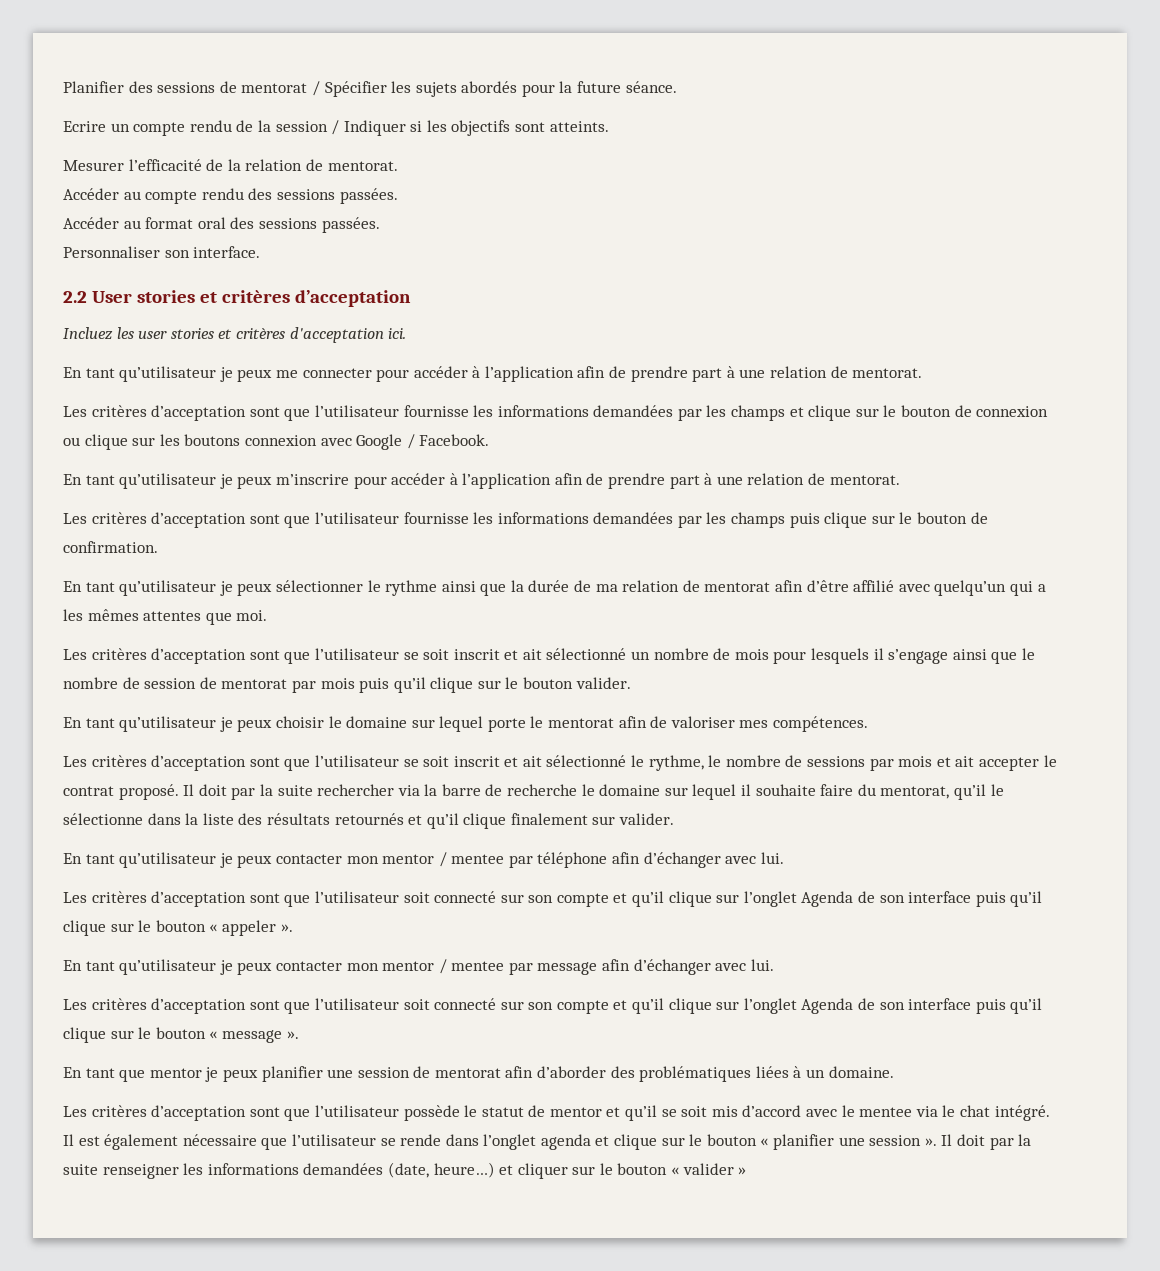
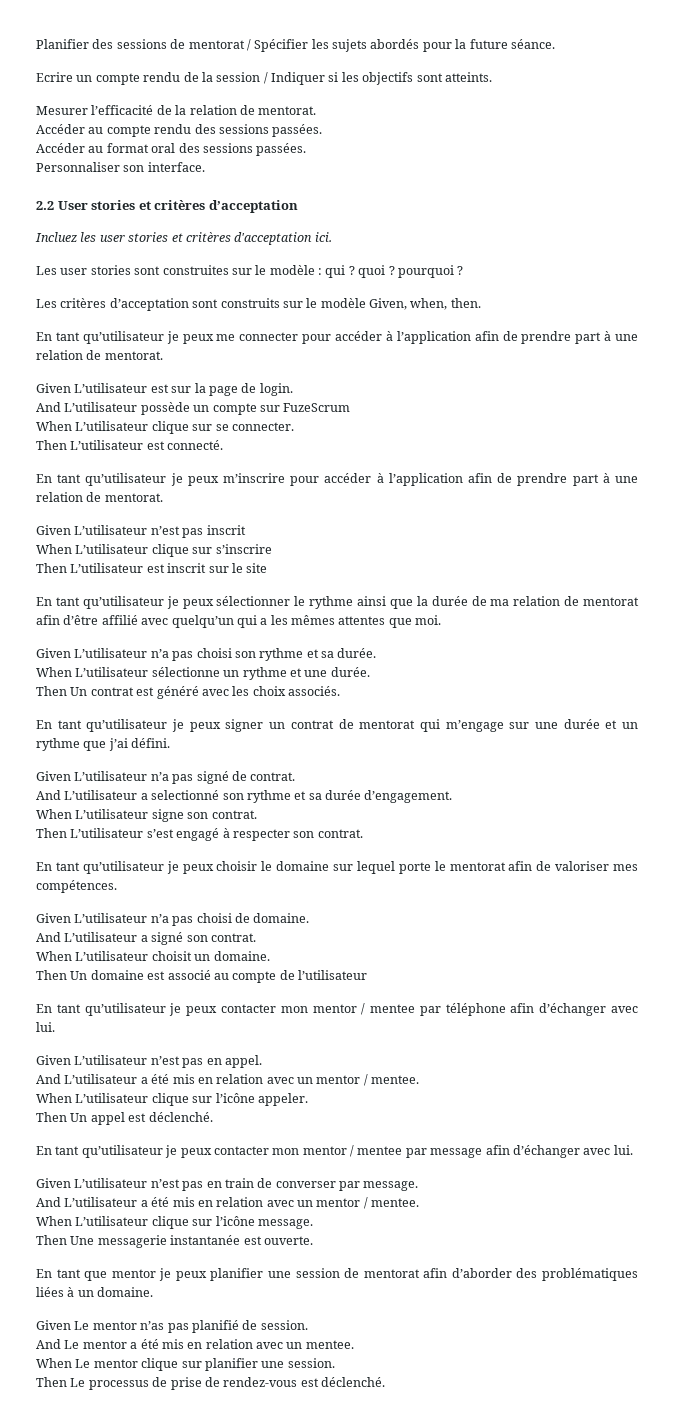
(407, 333) none -> [36,265,464,278] [36,298,481,311] // Les user stories sont construites sur le modèle : qui ? quoi ? pourquoi ? // Les critères d’acceptation sont construits sur le modèle Given, when, then.
[63,405,1049,421] [63,434,490,450] Les critères d’acceptation sont que l’utilisateur fournisse les informations demandées par les champs et clique sur le bouton de connexion ou clique sur les boutons connexion avec Google / Facebook. -> [36,383,293,396] [36,402,351,415] [36,421,294,434] [36,440,224,450] Given L’utilisateur est sur la page de login. // And L’utilisateur possède un compte sur FuzeScrum // When L’utilisateur clique sur se connecter. // Then L’utilisateur est connecté.
[63,512,988,528] [63,541,158,553] Les critères d’acceptation sont que l’utilisateur fournisse les informations demandées par les champs puis clique sur le bouton de confirmation. -> [36,525,246,538] [36,544,272,557] [36,563,268,573] Given L’utilisateur n’est pas inscrit // When L’utilisateur clique sur s’inscrire // Then L’utilisateur est inscrit sur le site
[63,648,1035,664] [63,677,631,693] Les critères d’acceptation sont que l’utilisateur se soit inscrit et ait sélectionné un nombre de mois pour lesquels il s’engage ainsi que le nombre de session de mentorat par mois puis qu’il clique sur le bouton valider. -> [36,648,377,661] [36,667,370,680] [36,686,340,699] [36,719,638,732] [36,738,171,751] [36,771,296,784] [36,790,453,803] [36,809,257,822] [36,828,363,841] Given L’utilisateur n’a pas choisi son rythme et sa durée. // When L’utilisateur sélectionne un rythme et une durée. // Then Un contrat est généré avec les choix associés. // En tant qu’utilisateur je peux signer un contrat de mentorat qui m’engage sur une durée et un rythme que j’ai défini. // Given L’utilisateur n’a pas signé de contrat. // And L’utilisateur a selectionné son rythme et sa durée d’engagement. // When L’utilisateur signe son contrat. // Then L’utilisateur s’est engagé à respecter son contrat.
[63,755,1057,771] [63,784,1004,800] [63,813,675,829] Les critères d’acceptation sont que l’utilisateur se soit inscrit et ait sélectionné le rythme, le nombre de sessions par mois et ait accepter le contrat proposé. Il doit par la suite rechercher via la barre de recherche le domaine sur lequel il souhaite faire du mentorat, qu’il le sélectionne dans la liste des résultats retournés et qu’il clique finalement sur valider. -> [36,913,310,926] [36,932,256,945] [36,951,270,961] [36,970,367,983] Given L’utilisateur n’a pas choisi de domaine. // And L’utilisateur a signé son contrat. // When L’utilisateur choisit un domaine. // Then Un domaine est associé au compte de l’utilisateur
[63,891,1043,907] [63,920,293,936] Les critères d’acceptation sont que l’utilisateur soit connecté sur son compte et qu’il clique sur l’onglet Agenda de son interface puis qu’il clique sur le bouton « appeler ». -> [36,1055,262,1068] [36,1074,420,1086] [36,1093,308,1106] [36,1112,213,1125] Given L’utilisateur n’est pas en appel. // And L’utilisateur a été mis en relation avec un mentor / mentee. // When L’utilisateur clique sur l’icône appeler. // Then Un appel est déclenché.
[63,998,1043,1014] [63,1027,299,1043] Les critères d’acceptation sont que l’utilisateur soit connecté sur son compte et qu’il clique sur l’onglet Agenda de son interface puis qu’il clique sur le bouton « message ». -> [36,1178,419,1191] [36,1197,420,1209] [36,1216,313,1229] [36,1235,313,1248] Given L’utilisateur n’est pas en train de converser par message. // And L’utilisateur a été mis en relation avec un mentor / mentee. // When L’utilisateur clique sur l’icône message. // Then Une messagerie instantanée est ouverte.
[63,1105,1050,1121] [63,1134,1032,1150] [63,1162,747,1179] Les critères d’acceptation sont que l’utilisateur possède le statut de mentor et qu’il se soit mis d’accord avec le mentee via le chat intégré. Il est également nécessaire que l’utilisateur se rende dans l’onglet agenda et clique sur le bouton « planifier une session ». Il doit par la suite renseigner les informations demandées (date, heure…) et cliquer sur le bouton « valider » -> [36,1320,308,1333] [36,1339,354,1349] [36,1358,335,1371] [36,1377,385,1390] Given Le mentor n’as pas planifié de session. // And Le mentor a été mis en relation avec un mentee. // When Le mentor clique sur planifier une session. // Then Le processus de prise de rendez-vous est déclenché.

